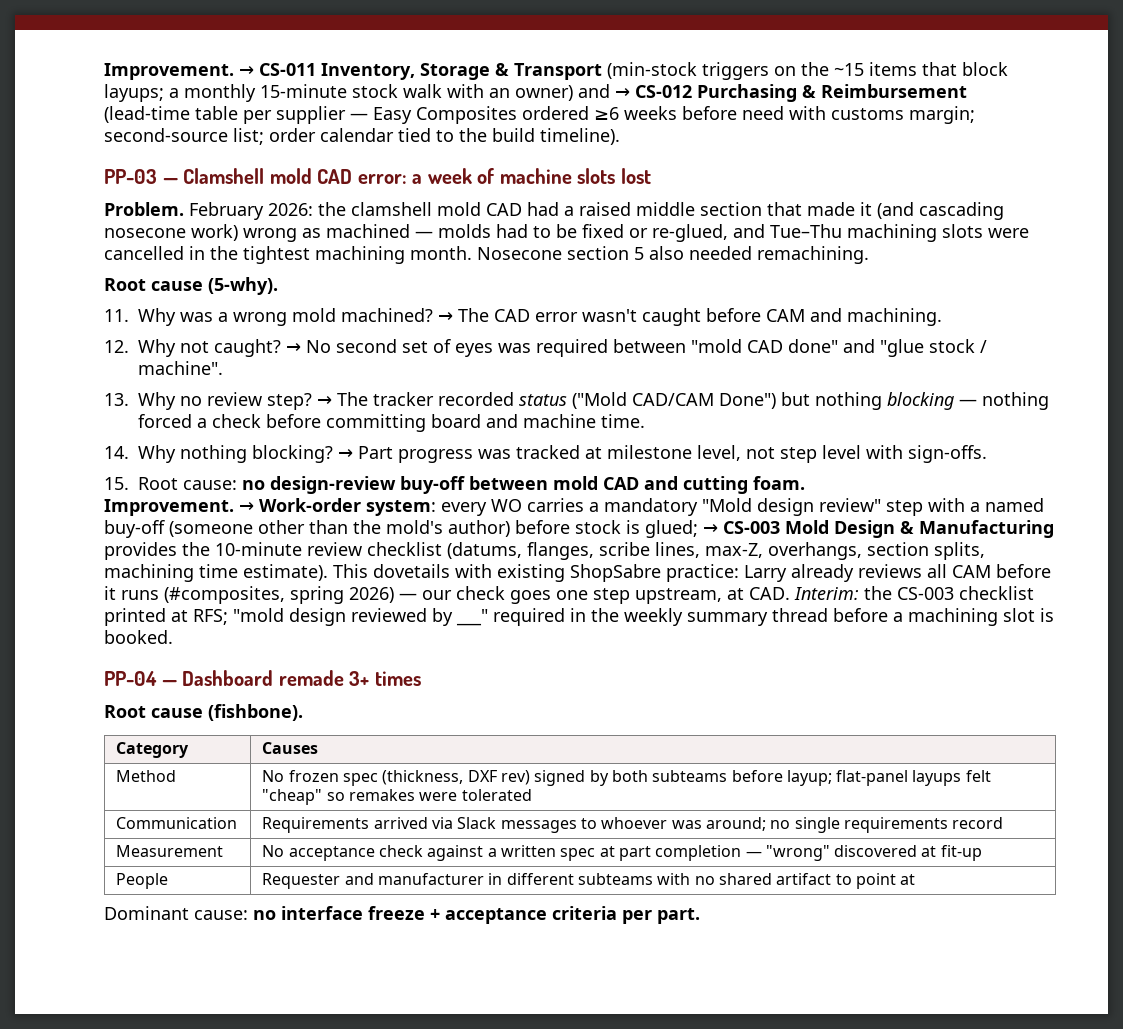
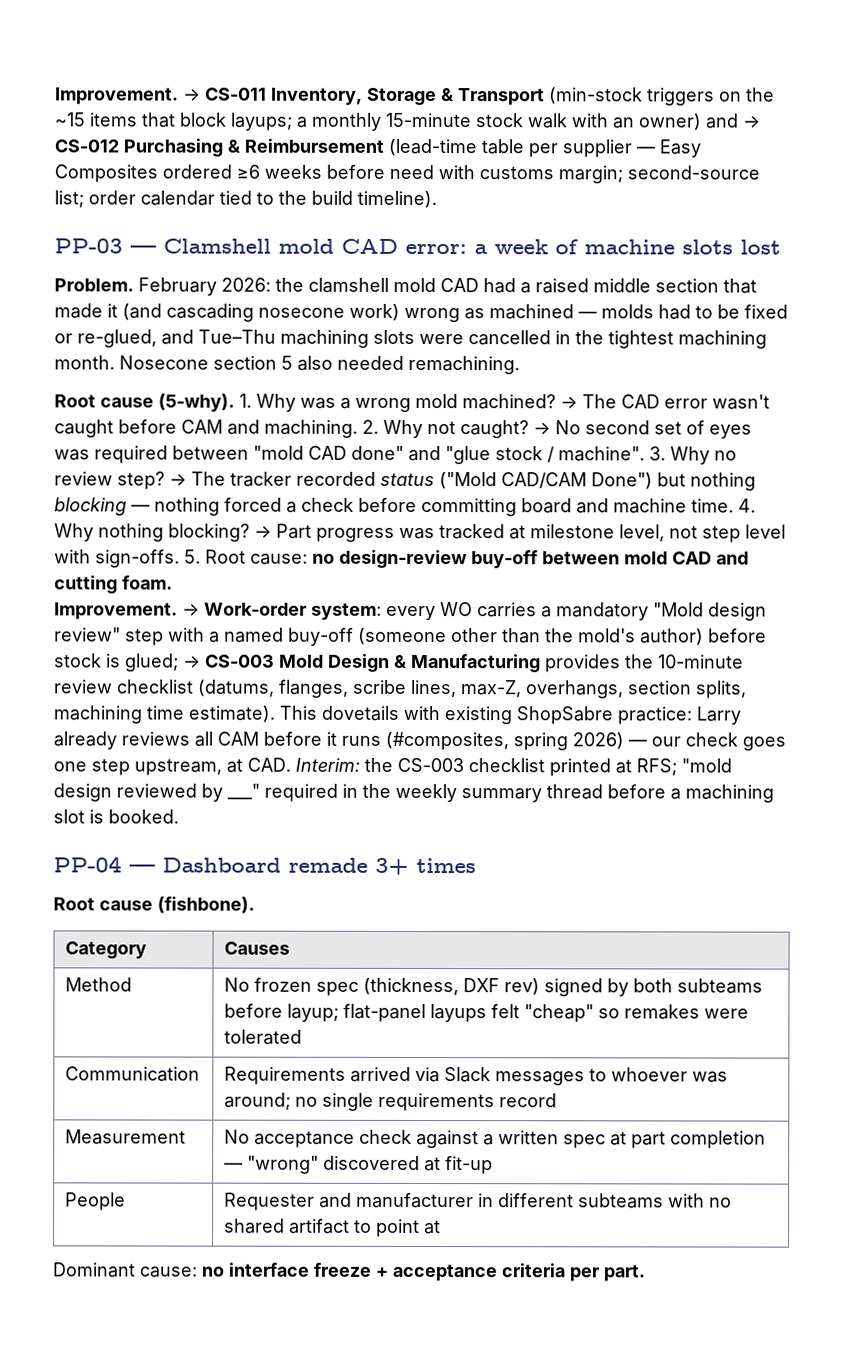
[104,309,129,322] // 11. -> [239,393,252,408] 1.
[104,340,129,353] // 12. -> [362,419,379,434] 2.
[104,393,129,406] // 13. -> [649,446,666,461] 3.
[104,446,129,459] // 14. -> [738,498,756,513] 4.
[104,477,129,490] // 15. -> [184,549,201,564] 5.

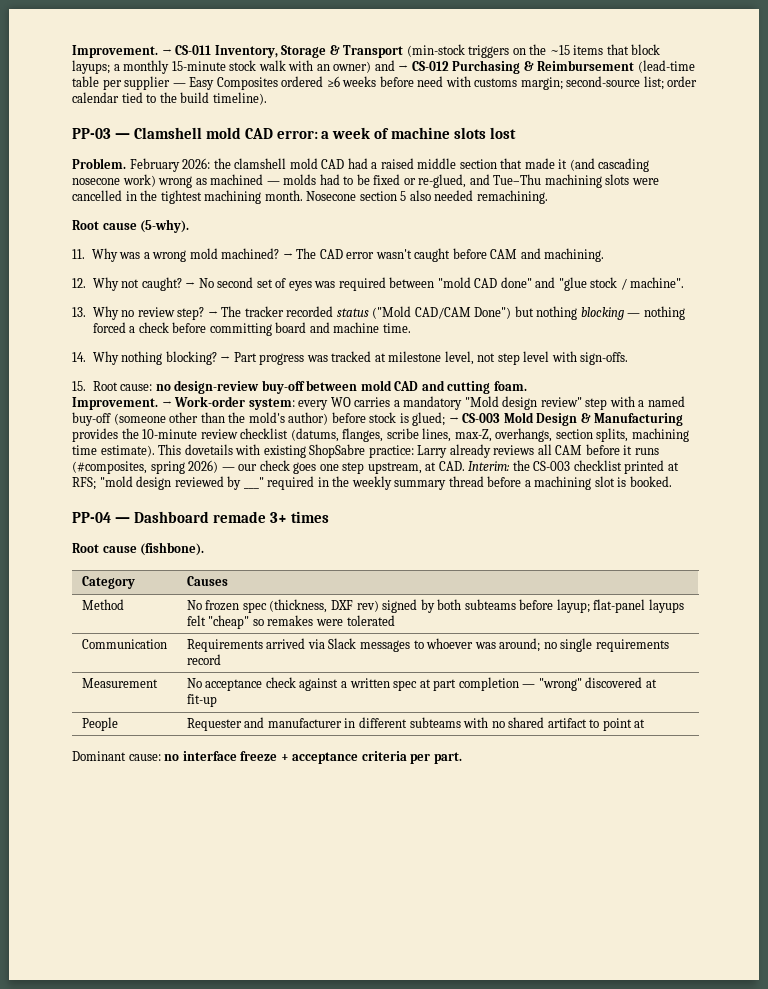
[239,393,252,408] 1. -> [72,249,85,259] // 11.
[362,419,379,434] 2. -> [72,278,86,288] // 12.
[649,446,666,461] 3. -> [72,307,86,317] // 13.
[738,498,756,513] 4. -> [72,352,86,362] // 14.
[184,549,201,564] 5. -> [72,381,86,391] // 15.

